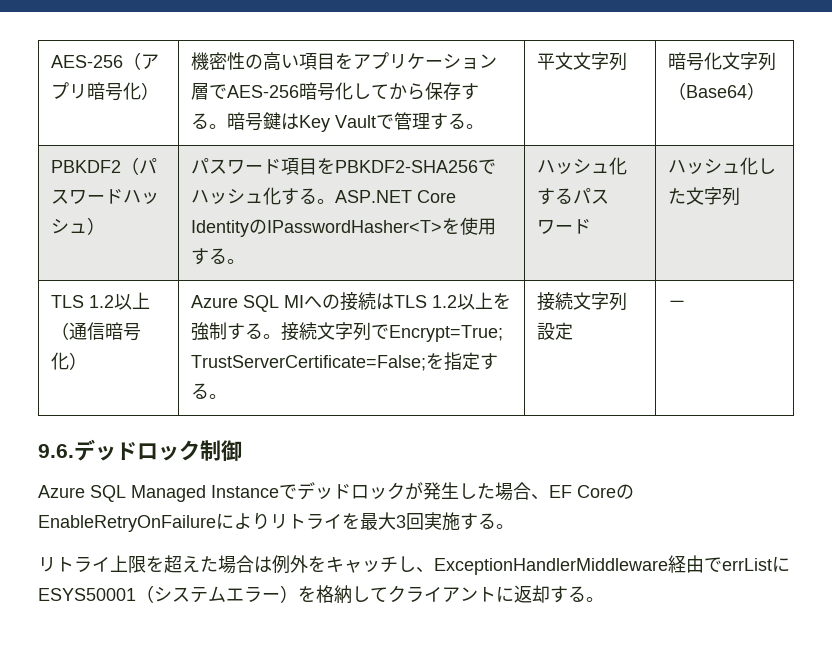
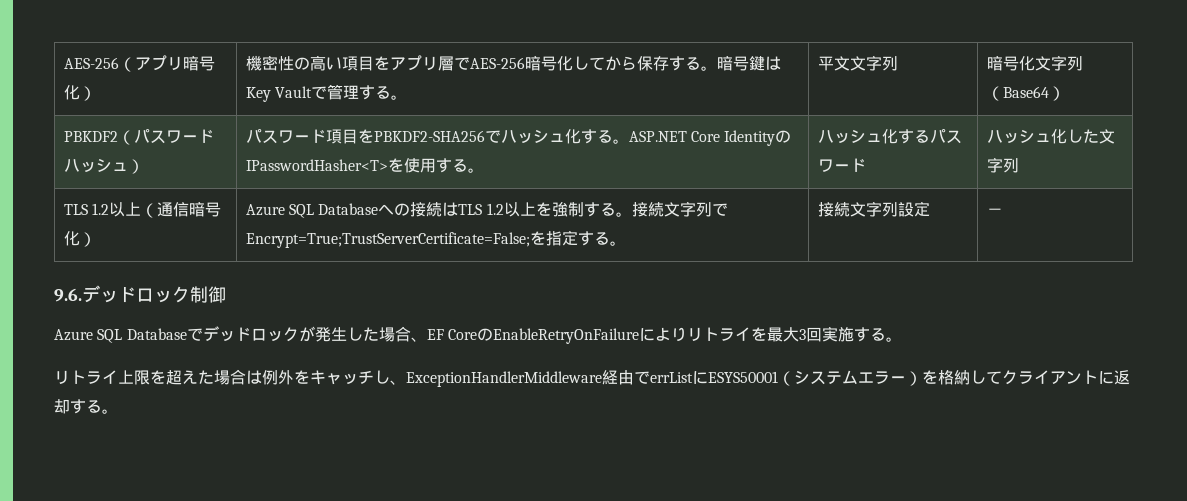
[406,53,497,70] ケーション -> (438, 63) none
[283,295,304,308] MI -> [318,203,379,215] Database
[388,325,503,342] [190,355,426,371] Encrypt=True; TrustServerCertificate=False; -> [245,232,530,248] Encrypt=True;TrustServerCertificate=False;
[131,485,279,502] Managed Instance -> [126,328,187,340] Database

